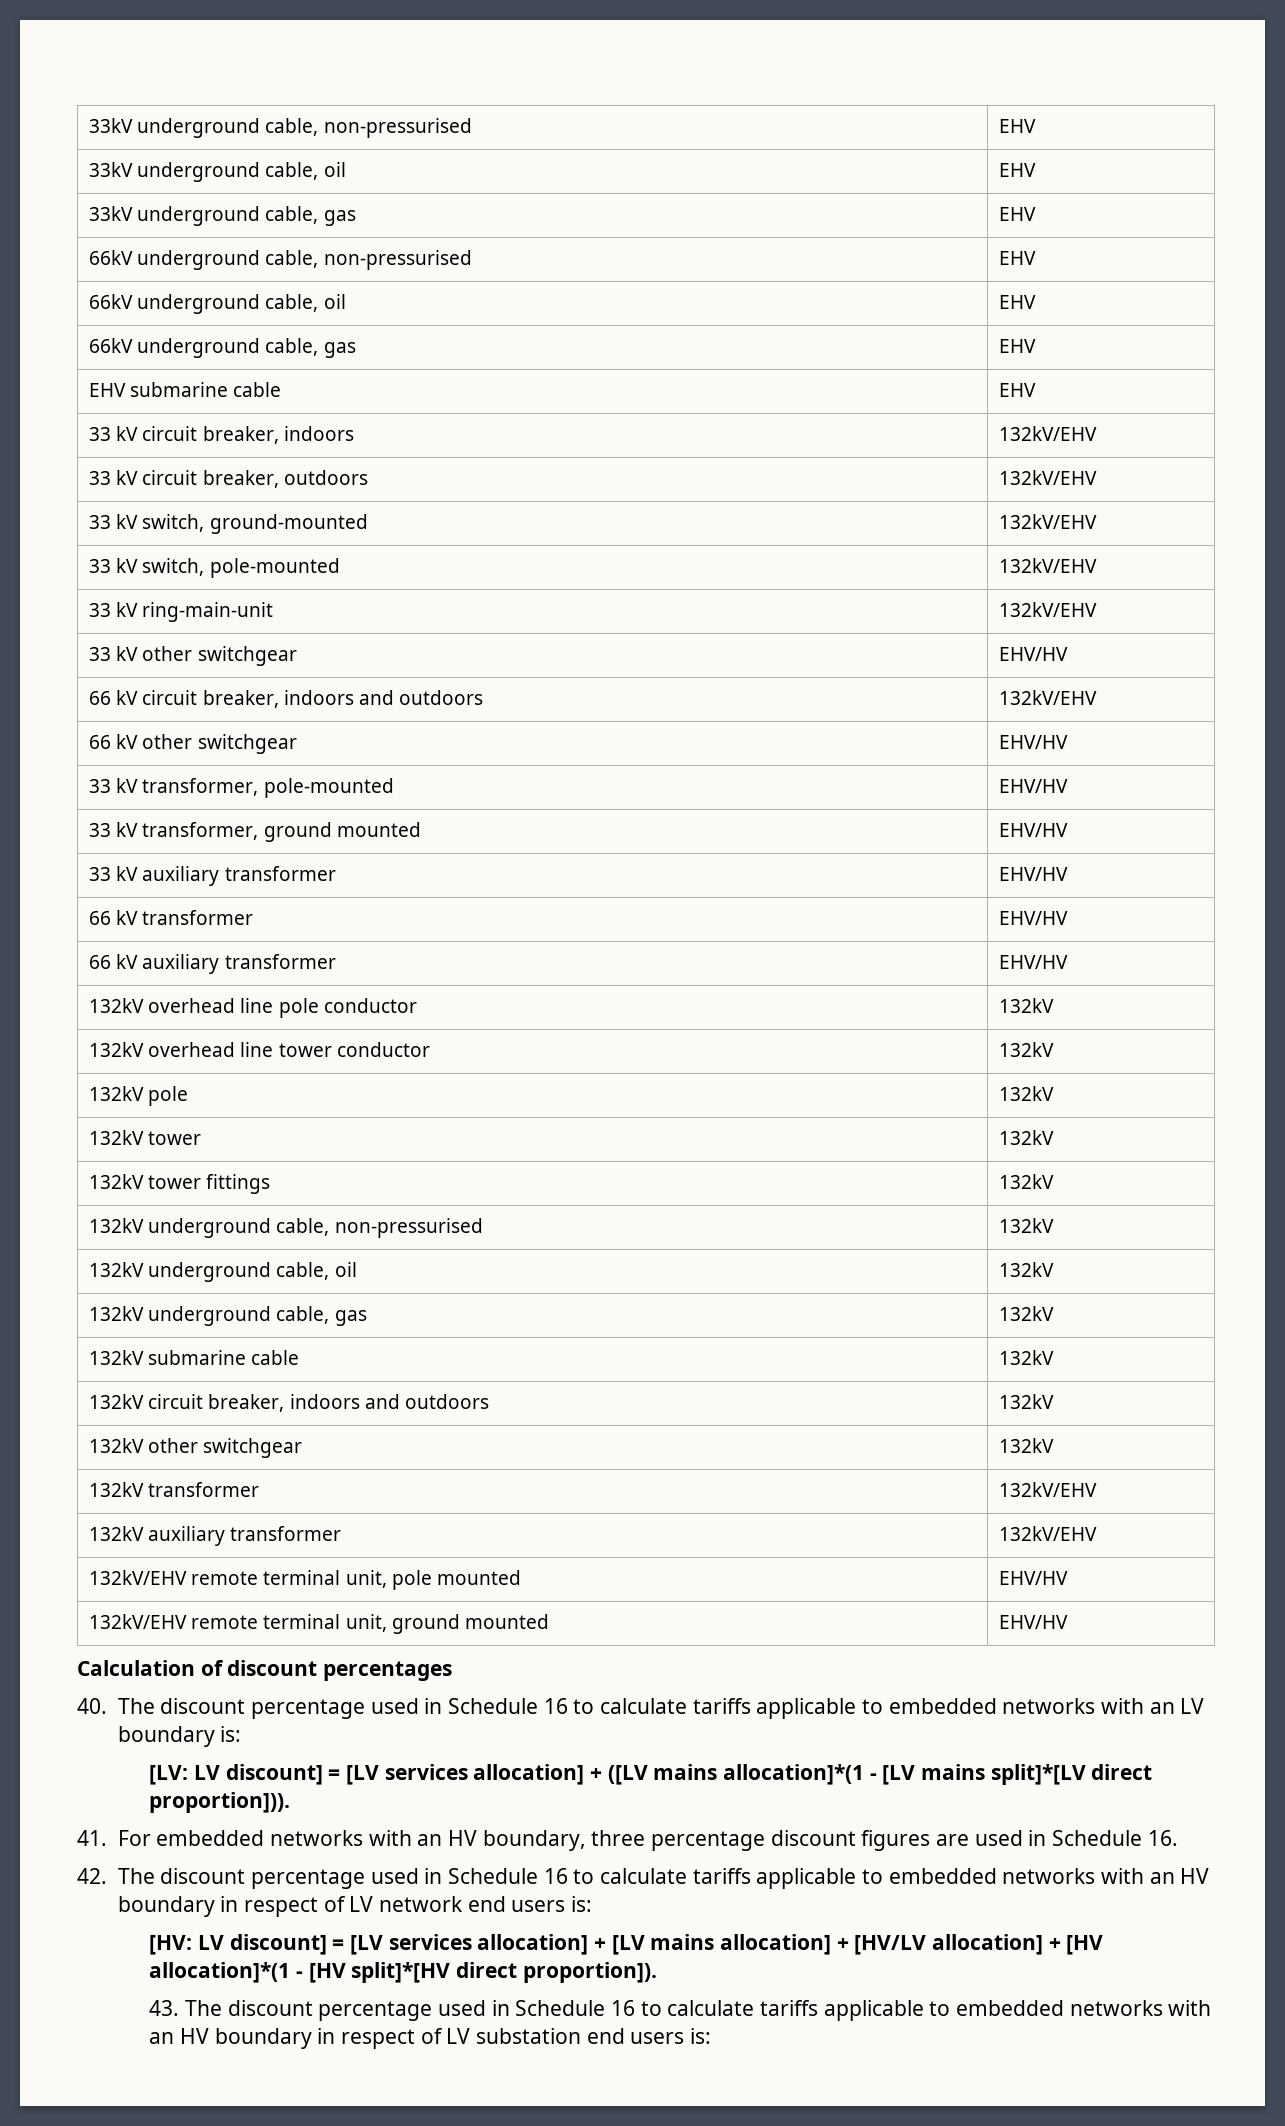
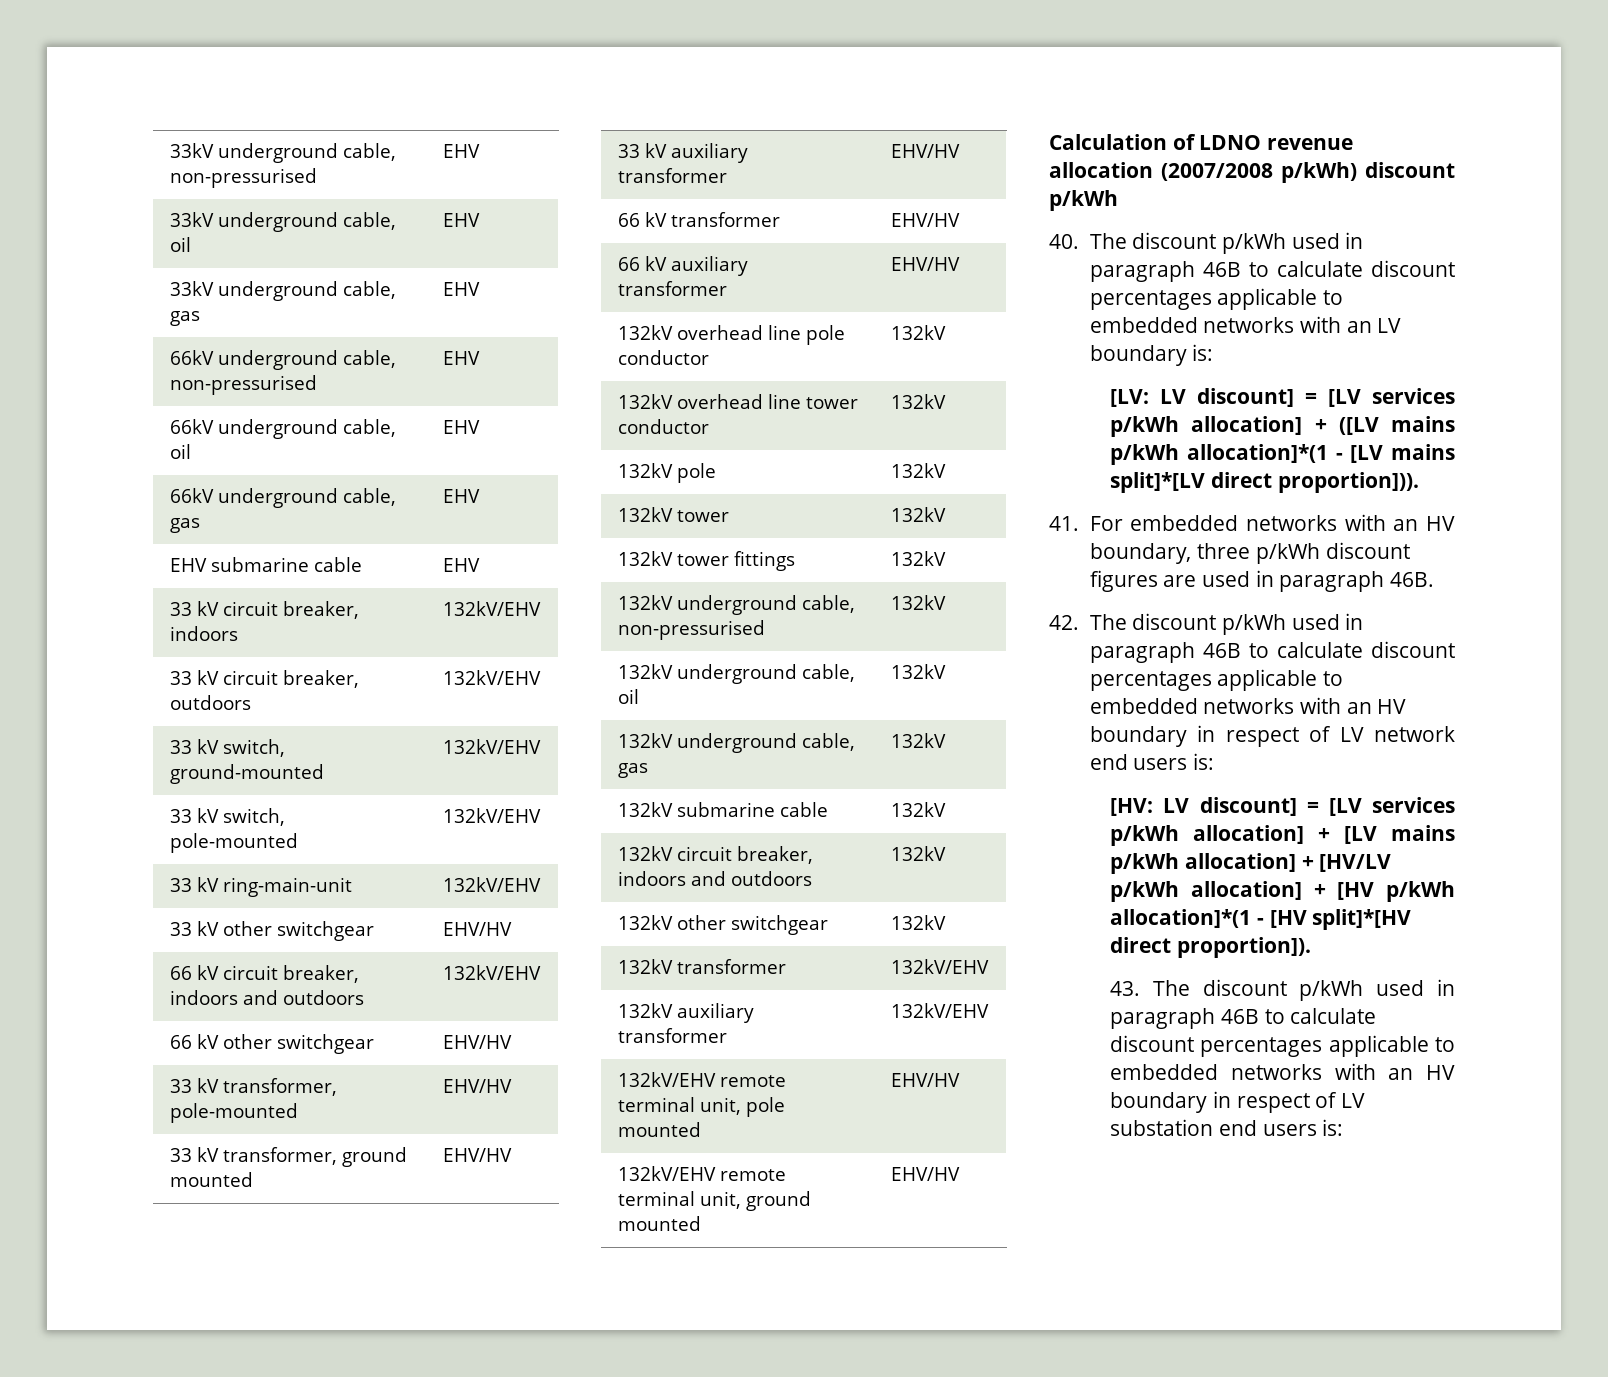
[227,1660,453,1681] discount percentages -> [1199,135,1354,150] [1049,162,1455,183] [1049,190,1118,211] LDNO revenue allocation (2007/2008 p/kWh) discount p/kWh
[250,1698,751,1719] percentage used in Schedule 16 to calculate tariffs -> [1221,232,1364,254] [1089,260,1455,282] [1089,290,1212,310] p/kWh used in paragraph 46B to calculate discount percentages
(468, 1772) none -> [1110,416,1180,437] p/kWh
(718, 1772) none -> [1110,444,1180,465] p/kWh
[650,1831,765,1851] percentage -> [1255,543,1320,564] p/kWh
[1051,1830,1178,1846] Schedule 16. -> [1279,571,1434,592] paragraph 46B.
[250,1868,751,1889] percentage used in Schedule 16 to calculate tariffs -> [1221,613,1364,635] [1089,641,1455,663] [1089,671,1212,691] p/kWh used in paragraph 46B to calculate discount percentages
(472, 1942) none -> [1110,825,1180,846] p/kWh
(715, 1942) none -> [1110,853,1180,874] p/kWh
(927, 1945) none -> [1110,881,1180,902] p/kWh
(1104, 1945) none -> [1386,881,1455,902] p/kWh
[318,2000,819,2021] percentage used in Schedule 16 to calculate tariffs -> [1299,979,1455,1001] [1110,1008,1377,1029] [1110,1035,1323,1057] p/kWh used in paragraph 46B to calculate discount percentages

